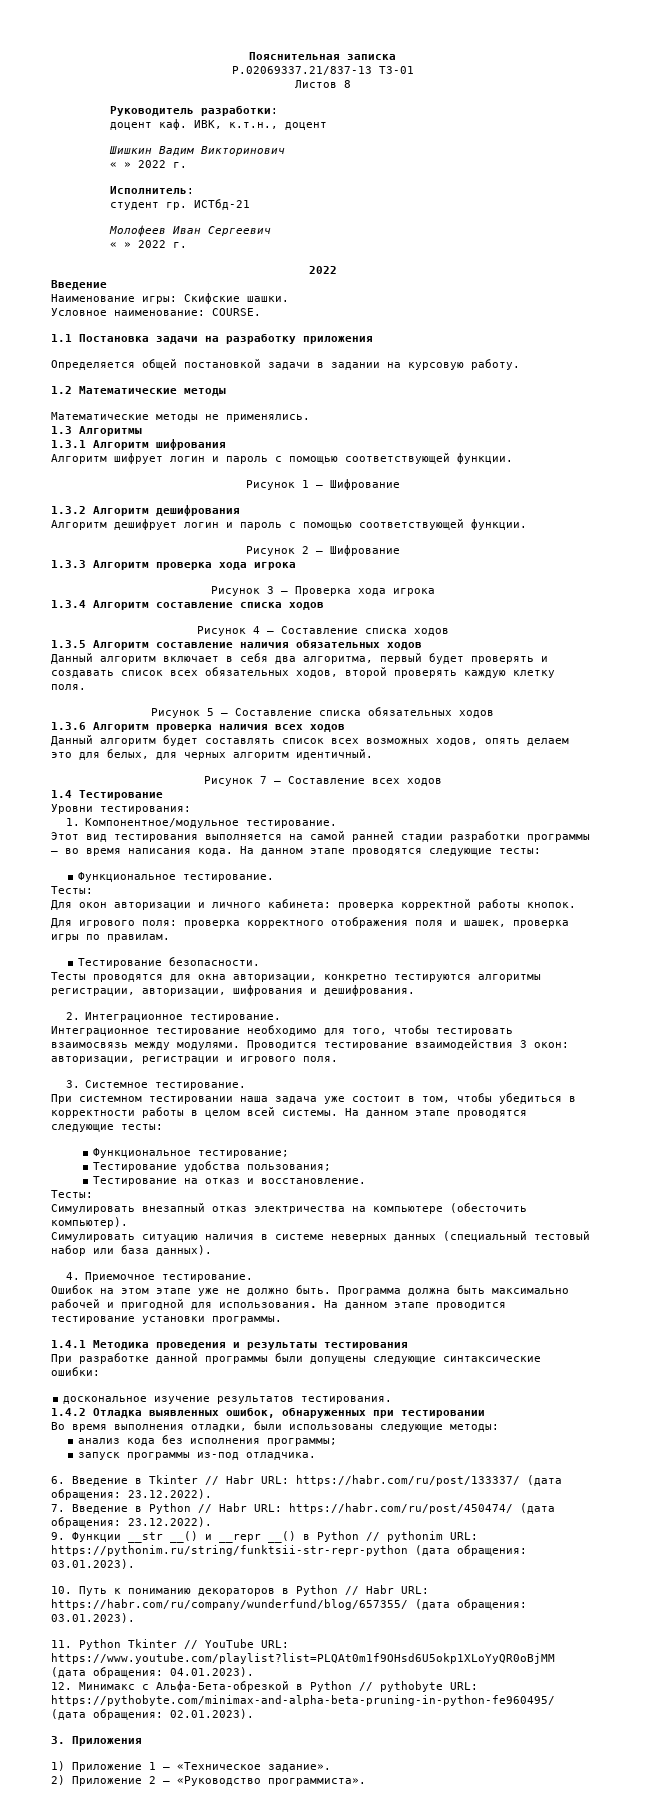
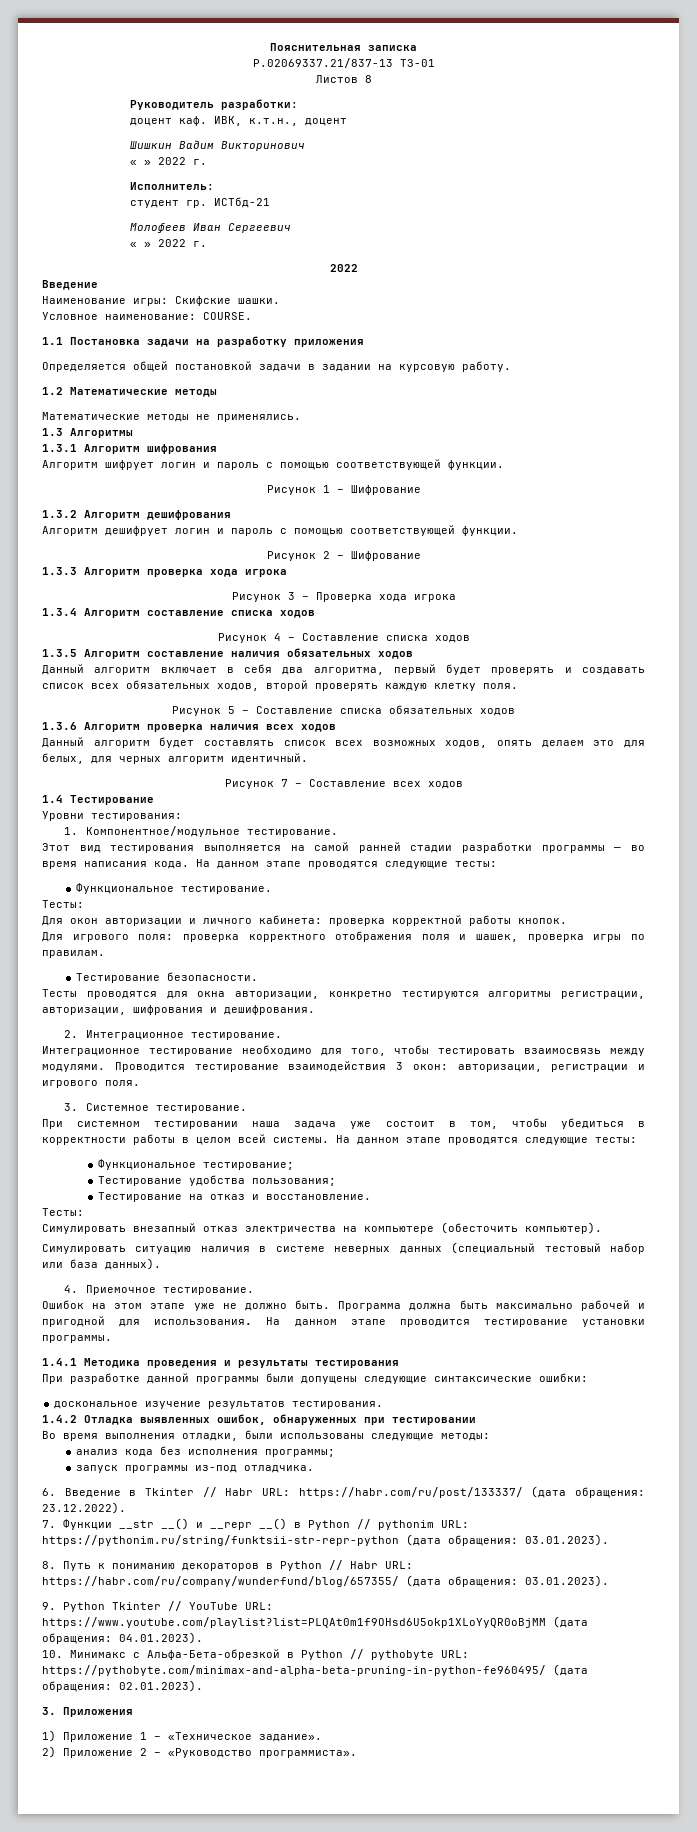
[72,1503,555,1514] [51,1517,212,1528] [51,1532,65,1540] Введение в Python // Habr URL: https://habr.com/ru/post/450474/ (дата обращения: 23.12.2022). // 9. -> (56, 1524) none
[51,1586,72,1594] 10. -> [42,1561,56,1569] 8.
[51,1640,72,1648] 11. -> [42,1602,56,1610] 9.
[51,1682,72,1690] 12. -> [42,1650,63,1658] 10.

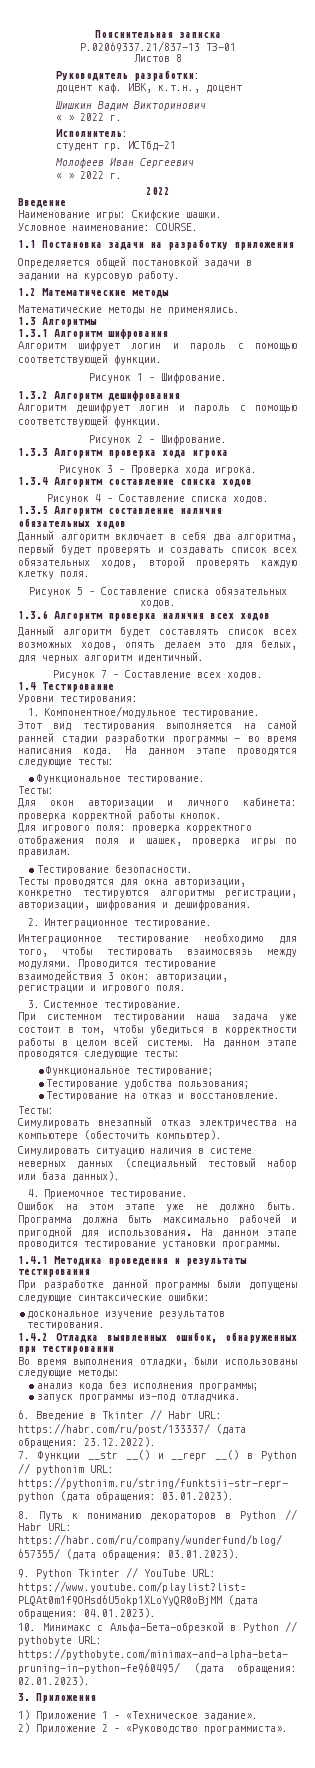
[350,485,421,495] Шифрование -> [160,373,227,384] Шифрование.
[350,551,421,561] Шифрование -> [160,435,227,446] Шифрование.
[413,594,456,602] игрока -> [214,467,257,475] игрока.
[434,635,470,643] ходов -> [232,496,269,504] ходов.
[480,708,515,716] ходов -> [139,600,176,608] ходов.
[427,781,463,789] ходов -> [226,672,263,680] ходов.

